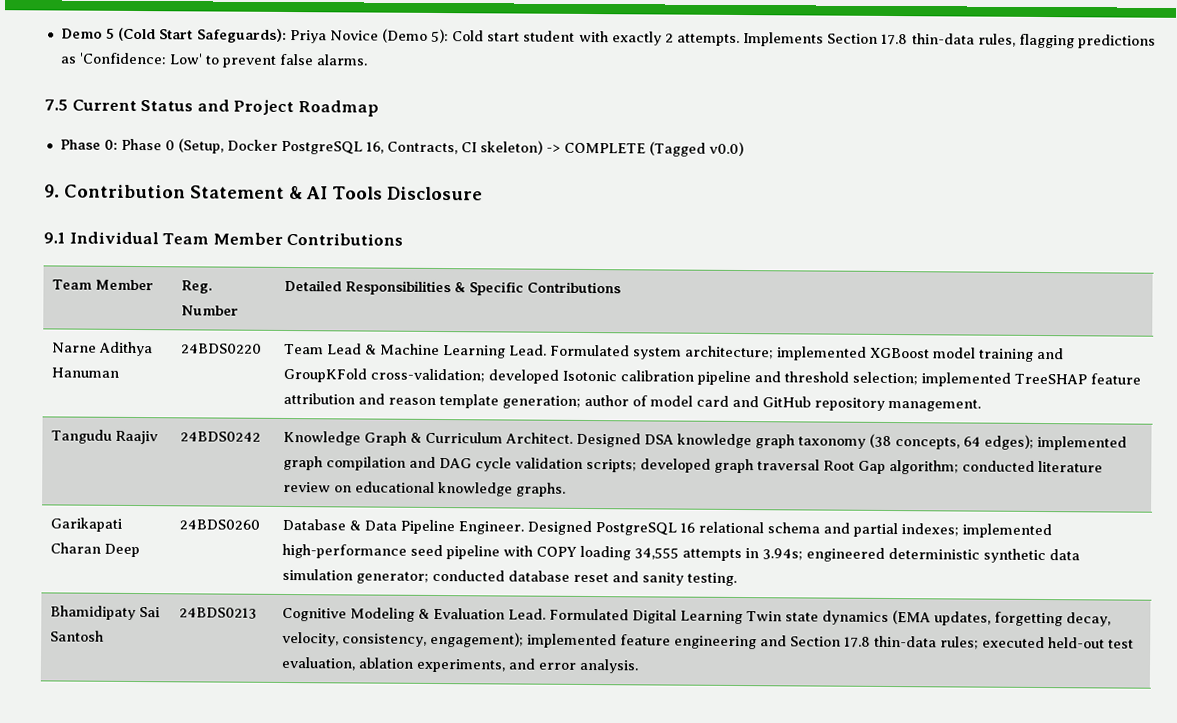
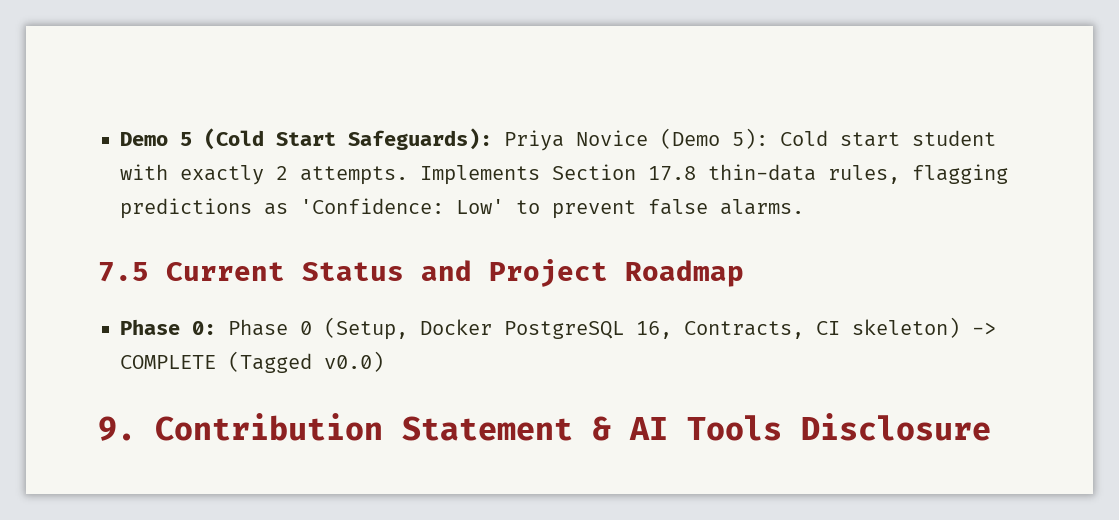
[43,231,404,246] [51,279,154,291] [180,280,213,294] [180,305,239,316] [283,279,621,296] [51,341,153,357] [50,367,119,378] [180,343,262,354] [283,343,1064,362] [282,367,1141,387] [282,392,981,412] [50,429,158,445] [179,431,261,442] [282,430,1127,451] [282,455,1103,475] [282,481,566,497] [49,517,122,532] [49,542,140,558] [178,519,260,530] [281,518,1052,539] [281,543,1080,564] [281,568,737,586] [49,605,160,620] [49,630,104,642] [178,607,257,619] [281,607,1111,627] [281,631,1134,650] [280,656,639,674] // 9.1 Individual Team Member Contributions // Team Member | Reg. Number | Detailed Responsibilities & Specific Contributions // Narne Adithya Hanuman | 24BDS0220 | Team Lead & Machine Learning Lead. Formulated system architecture; implemented XGBoost model training and GroupKFold cross-validation; developed Isotonic calibration pipeline and threshold selection; implemented TreeSHAP feature attribution and reason template generation; author of model card and GitHub repository management. // Tangudu Raajiv | 24BDS0242 | Knowledge Graph & Curriculum Architect. Designed DSA knowledge graph taxonomy (38 concepts, 64 edges); implemented graph compilation and DAG cycle validation scripts; developed graph traversal Root Gap algorithm; conducted literature review on educational knowledge graphs. // Garikapati Charan Deep | 24BDS0260 | Database & Data Pipeline Engineer. Designed PostgreSQL 16 relational schema and partial indexes; implemented high-performance seed pipeline with COPY loading 34,555 attempts in 3.94s; engineered deterministic synthetic data simulation generator; conducted database reset and sanity testing. // Bhamidipaty Sai Santosh | 24BDS0213 | Cognitive Modeling & Evaluation Lead. Formulated Digital Learning Twin state dynamics (EMA updates, forgetting decay, velocity, consistency, engagement); implemented feature engineering and Section 17.8 thin-data rules; executed held-out test evaluation, ablation experiments, and error analysis. -> (991, 427) none

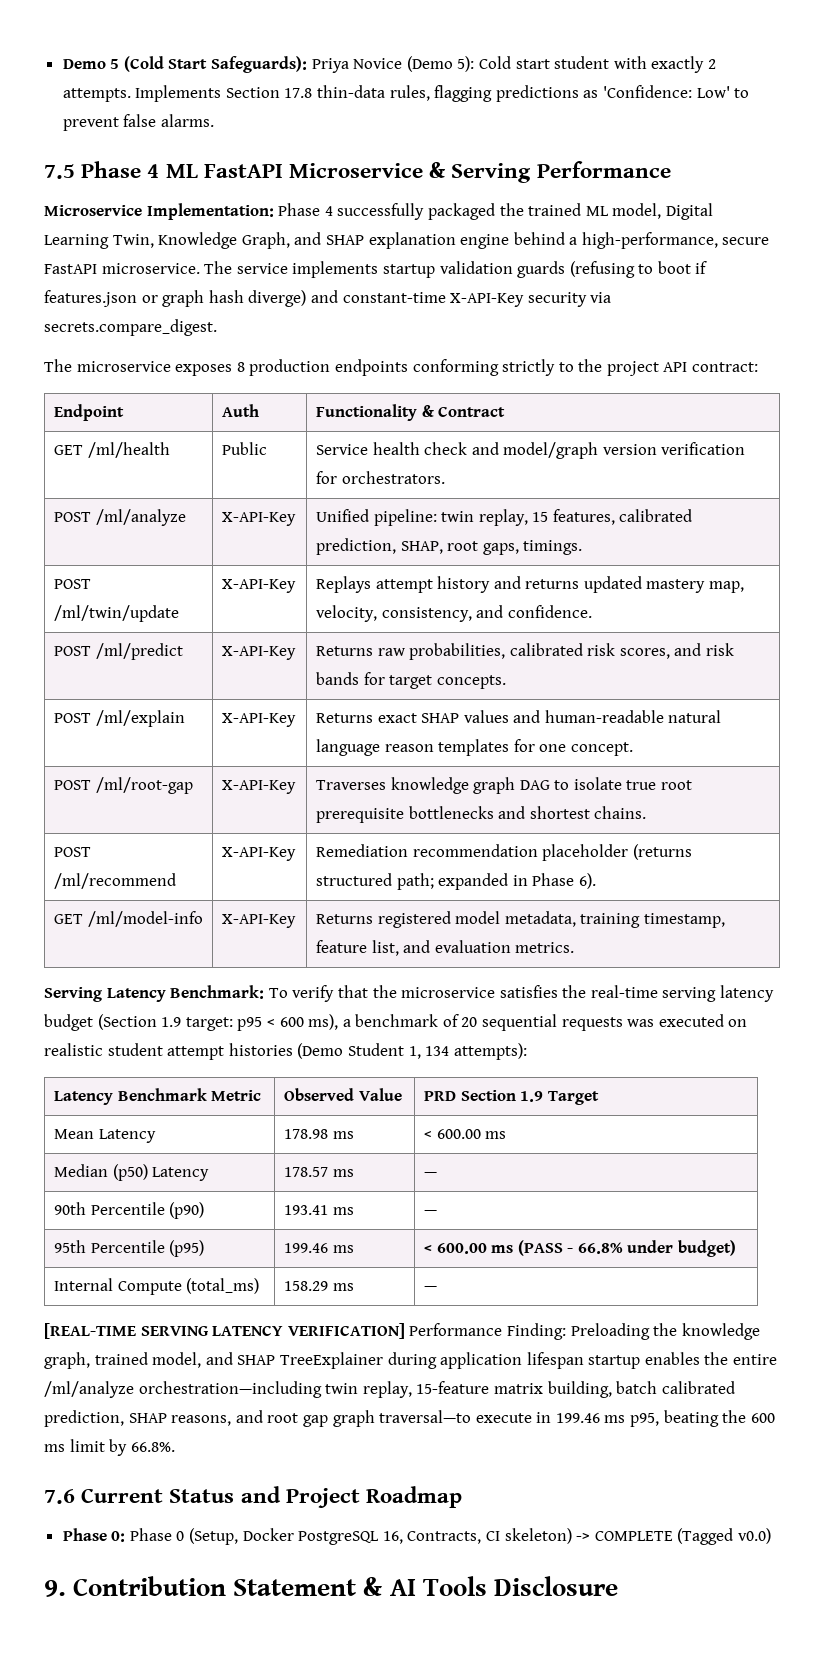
(149, 272) none -> [81,161,671,183] [44,203,713,220] [44,232,770,249] [44,261,708,278] [44,290,612,307] [44,319,217,336] [44,359,759,376] [53,404,124,421] [221,404,259,417] [315,404,506,421] [53,442,170,458] [221,442,267,455] [315,442,746,459] [315,471,445,484] [53,509,186,526] [221,512,296,526] [315,509,693,526] [315,538,583,555] [53,579,91,589] [53,605,179,622] [221,579,296,593] [315,576,745,593] [315,605,592,622] [53,643,183,660] [221,646,296,660] [315,643,735,660] [315,672,506,689] [53,710,185,727] [221,713,296,727] [315,710,722,723] [315,739,633,756] [53,777,193,794] [221,780,296,794] [315,777,693,794] [315,806,647,823] [53,847,91,857] [53,873,176,889] [221,847,296,861] [315,844,692,861] [315,873,596,890] [53,911,203,927] [221,914,296,928] [315,911,725,928] [315,940,575,956] [44,985,775,1002] [44,1014,748,1031] [44,1043,527,1060] [53,1088,262,1105] [283,1088,402,1101] [423,1090,599,1105] [53,1129,156,1143] [283,1129,354,1139] [423,1129,507,1139] [53,1164,210,1181] [283,1167,354,1177] [423,1172,437,1177] [53,1202,205,1219] [283,1205,354,1215] [423,1210,437,1215] [53,1240,205,1257] [283,1243,354,1253] [423,1240,737,1257] [53,1278,260,1295] [283,1281,354,1291] [423,1286,437,1291] [44,1323,760,1340] [44,1352,778,1369] [44,1381,735,1398] [44,1410,775,1427] [44,1439,175,1456] [44,1489,75,1504] Phase 4 ML FastAPI Microservice & Serving Performance // Microservice Implementation: Phase 4 successfully packaged the trained ML model, Digital Learning Twin, Knowledge Graph, and SHAP explanation engine behind a high-performance, secure FastAPI microservice. The service implements startup validation guards (refusing to boot if features.json or graph hash diverge) and constant-time X-API-Key security via secrets.compare_digest. // The microservice exposes 8 production endpoints conforming strictly to the project API contract: // Endpoint | Auth | Functionality & Contract // GET /ml/health | Public | Service health check and model/graph version verification for orchestrators. // POST /ml/analyze | X-API-Key | Unified pipeline: twin replay, 15 features, calibrated prediction, SHAP, root gaps, timings. // POST /ml/twin/update | X-API-Key | Replays attempt history and returns updated mastery map, velocity, consistency, and confidence. // POST /ml/predict | X-API-Key | Returns raw probabilities, calibrated risk scores, and risk bands for target concepts. // POST /ml/explain | X-API-Key | Returns exact SHAP values and human-readable natural language reason templates for one concept. // POST /ml/root-gap | X-API-Key | Traverses knowledge graph DAG to isolate true root prerequisite bottlenecks and shortest chains. // POST /ml/recommend | X-API-Key | Remediation recommendation placeholder (returns structured path; expanded in Phase 6). // GET /ml/model-info | X-API-Key | Returns registered model metadata, training timestamp, feature list, and evaluation metrics. // Serving Latency Benchmark: To verify that the microservice satisfies the real-time serving latency budget (Section 1.9 target: p95 < 600 ms), a benchmark of 20 sequential requests was executed on realistic student attempt histories (Demo Student 1, 134 attempts): // Latency Benchmark Metric | Observed Value | PRD Section 1.9 Target // Mean Latency | 178.98 ms | < 600.00 ms // Median (p50) Latency | 178.57 ms | — // 90th Percentile (p90) | 193.41 ms | — // 95th Percentile (p95) | 199.46 ms | < 600.00 ms (PASS - 66.8% under budget) // Internal Compute (total_ms) | 158.29 ms | — // [REAL-TIME SERVING LATENCY VERIFICATION] Performance Finding: Preloading the knowledge graph, trained model, and SHAP TreeExplainer during application lifespan startup enables the entire /ml/analyze orchestration—including twin replay, 15-feature matrix building, batch calibrated prediction, SHAP reasons, and root gap graph traversal—to execute in 199.46 ms p95, beating the 600 ms limit by 66.8%. // 7.6

